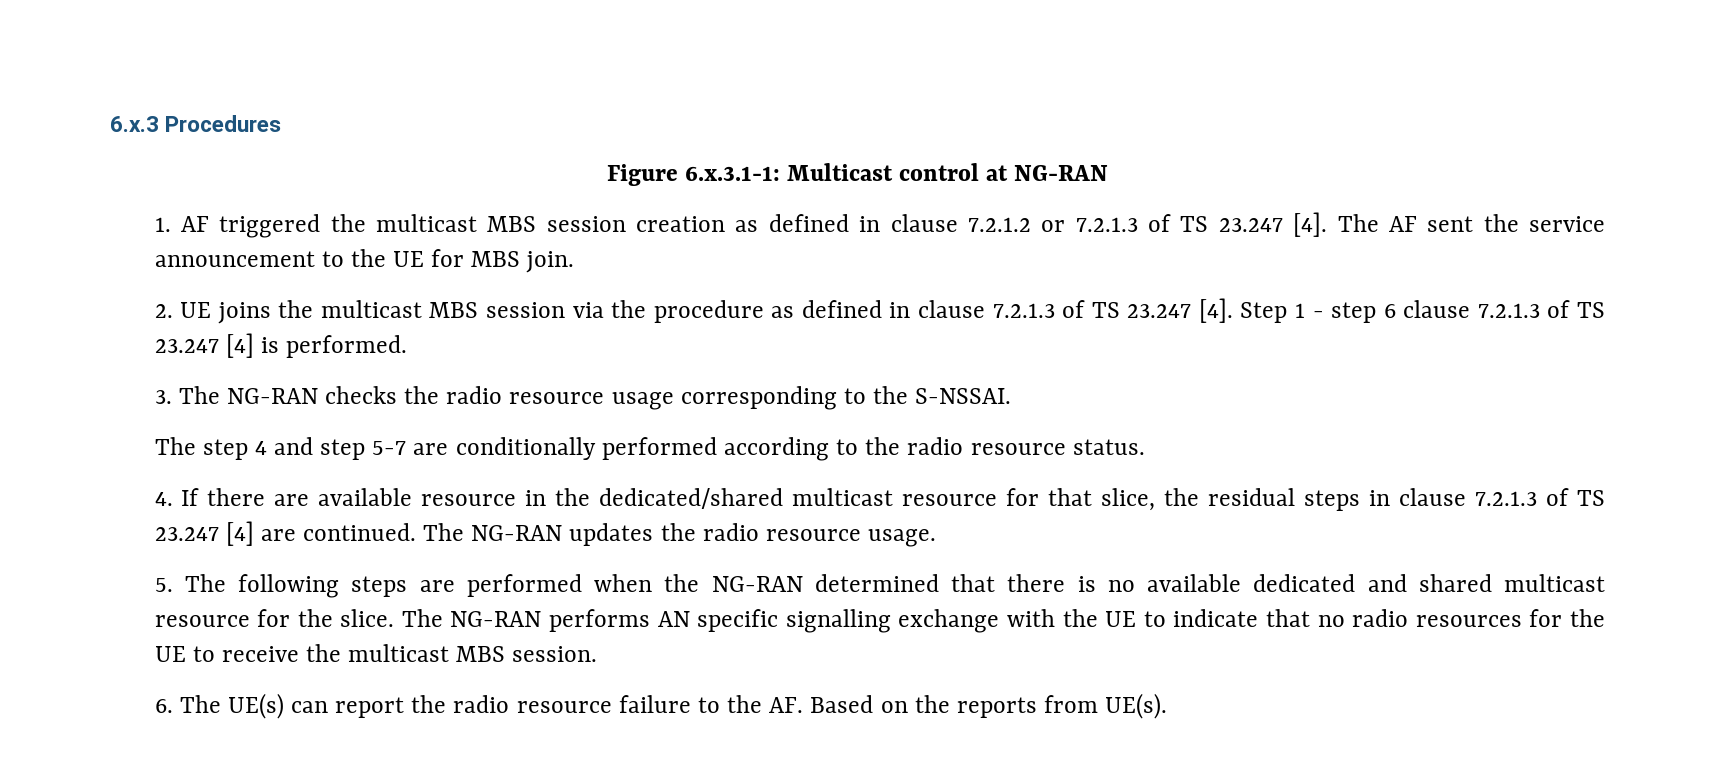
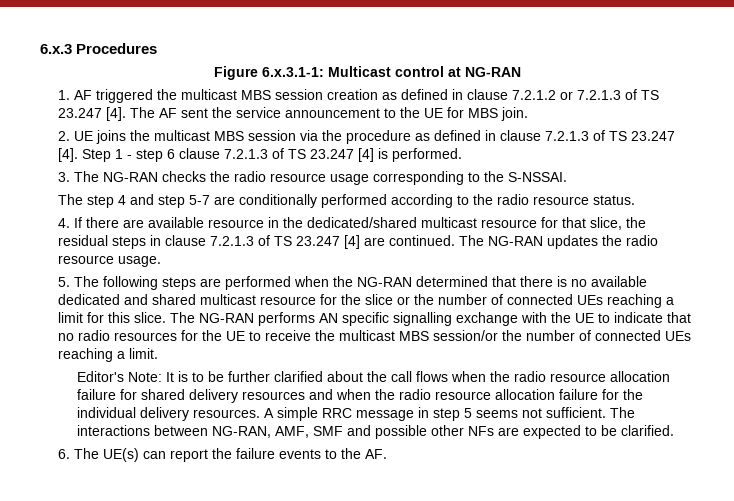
(333, 618) none -> [365,294,675,308] [58,312,131,323] slice or the number of connected UEs reaching a limit for this
[512,646,598,662] session. -> [433,330,692,341] [58,348,159,362] [76,371,670,382] [76,389,643,403] [76,407,635,421] [76,425,674,439] session/or the number of connected UEs reaching a limit. // Editor's Note: It is to be further clarified about the call flows when the radio resource allocation failure for shared delivery resources and when the radio resource allocation failure for the individual delivery resources. A simple RRC message in step 5 seems not sufficient. The interactions between NG-RAN, AMF, SMF and possible other NFs are expected to be clarified.
[453,693,1168,719] radio resource failure to the AF. Based on the reports from UE(s). -> [236,448,388,459] failure events to the AF.

